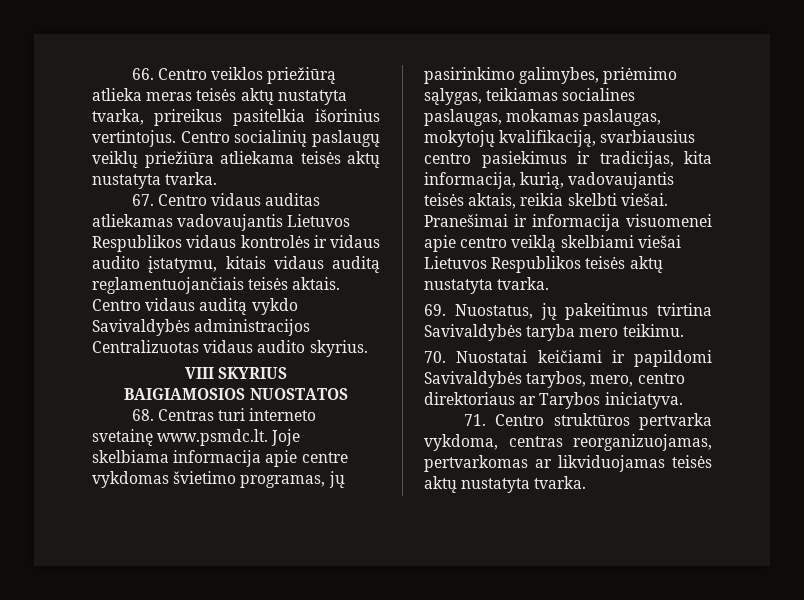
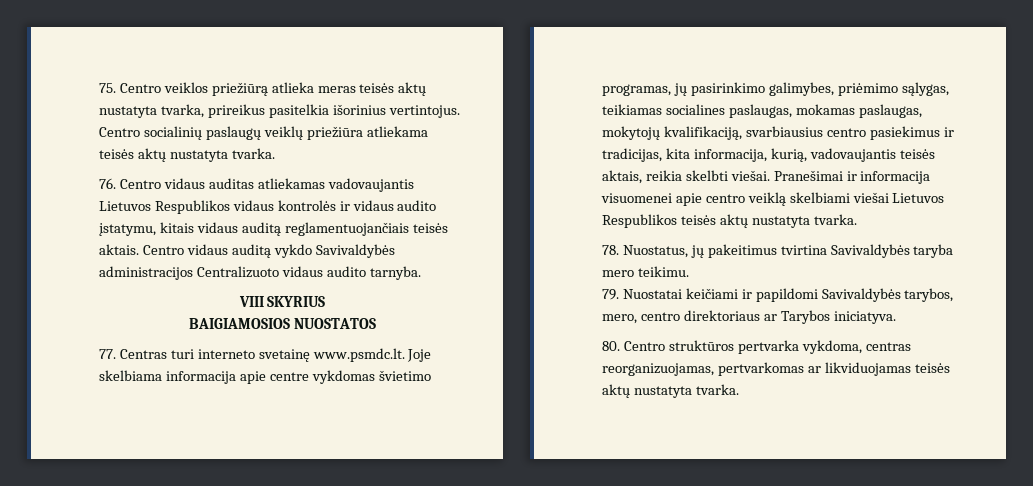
[131,68,154,80] 66. -> [99,83,116,93] 75.
[131,194,154,206] 67. -> [99,178,116,189] 76.
[92,340,368,357] Centralizuotas vidaus audito skyrius. -> [196,266,421,280] Centralizuoto vidaus audito tarnyba.
[131,409,154,421] 68. -> [99,349,116,359] 77.
[424,304,446,316] 69. -> [602,245,619,255] 78.
[424,351,446,363] 70. -> [602,289,619,300] 79.
[463,414,486,426] 71. -> [602,341,620,351] 80.

